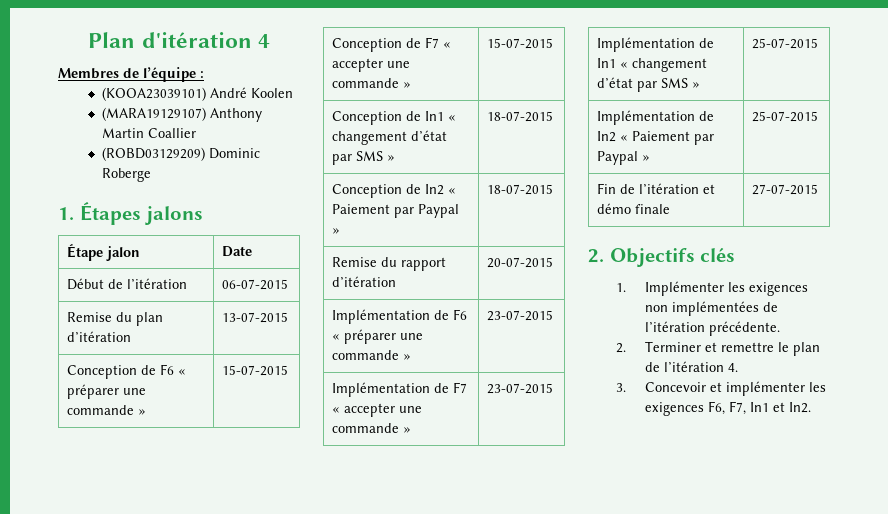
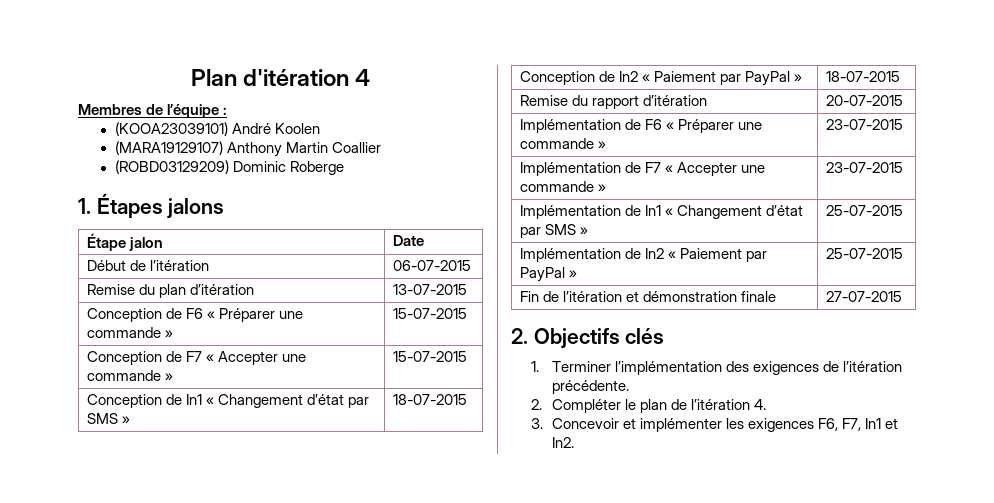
[67,384,120,399] préparer -> [219,308,276,322] Préparer
[332,58,384,72] accepter -> [218,351,279,365] Accepter
[332,131,408,145] changement -> [218,394,304,408] Changement
[418,204,460,218] Paypal -> [745,71,791,86] PayPal
[344,329,397,344] préparer -> [678,119,735,133] Préparer
[344,403,396,417] accepter -> [677,162,738,176] Accepter
[632,58,708,72] changement -> [677,205,763,219] Changement
[597,151,639,165] Paypal -> [520,267,566,282] PayPal
[597,203,632,214] démo -> [643,291,738,302] démonstration
[644,281,808,296] [644,301,759,316] Implémenter les exigences non implémentées -> [551,361,819,375] Terminer l’implémentation des exigences
[644,341,774,352] Terminer et remettre -> [551,399,621,413] Compléter

